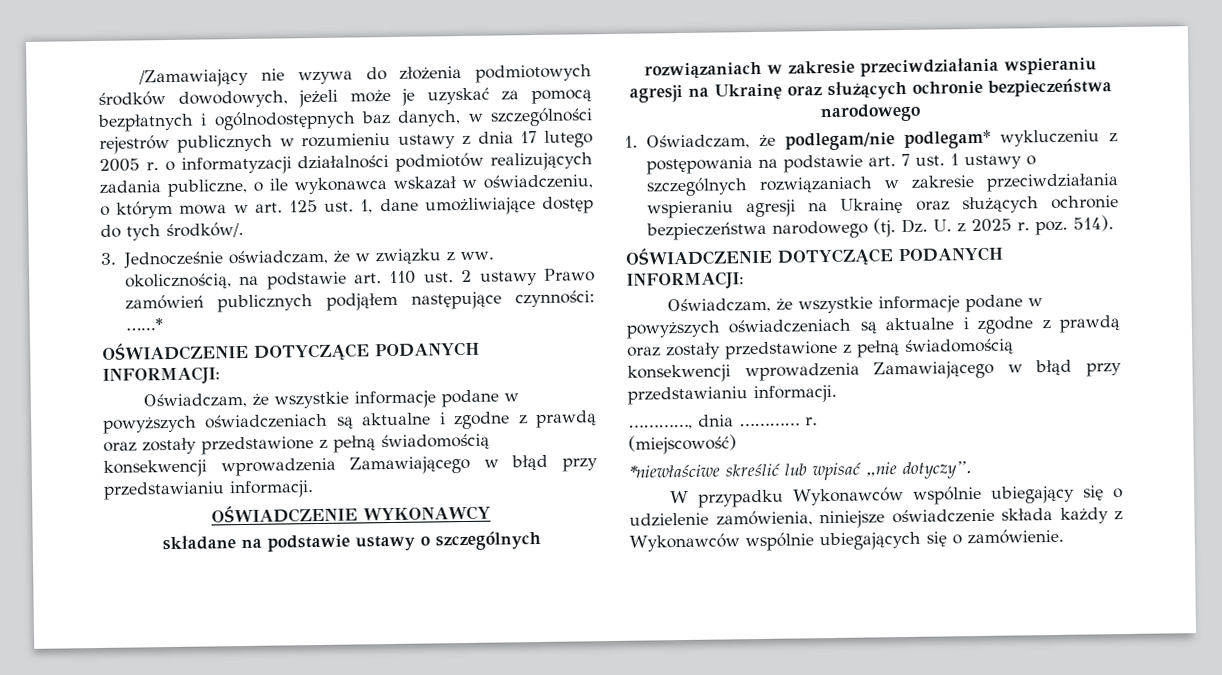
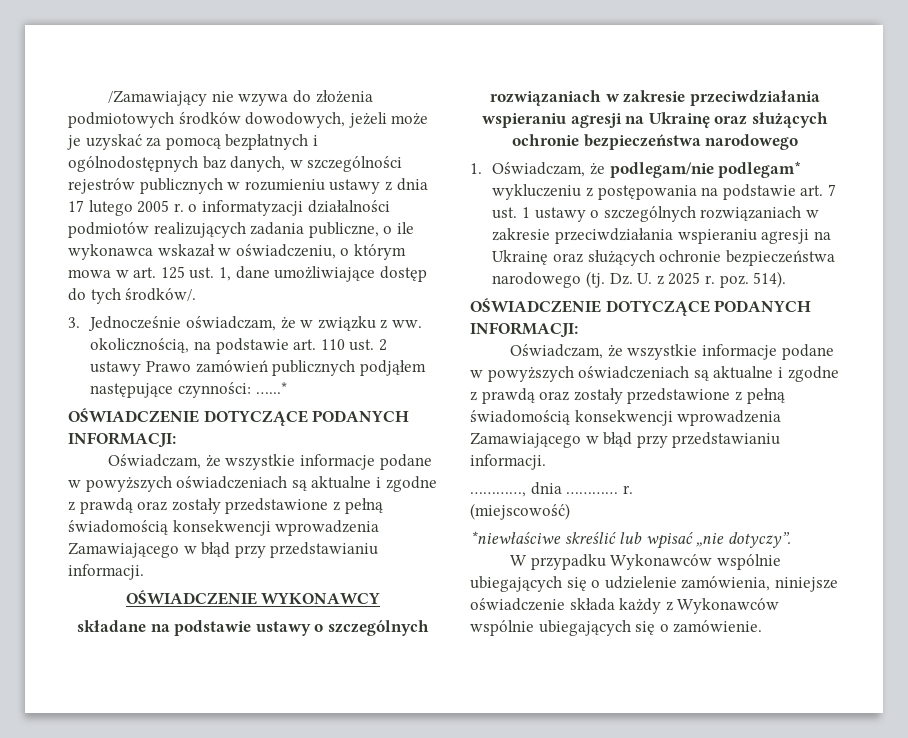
[991,485,1076,504] ubiegający -> [470,576,562,592] ubiegających

